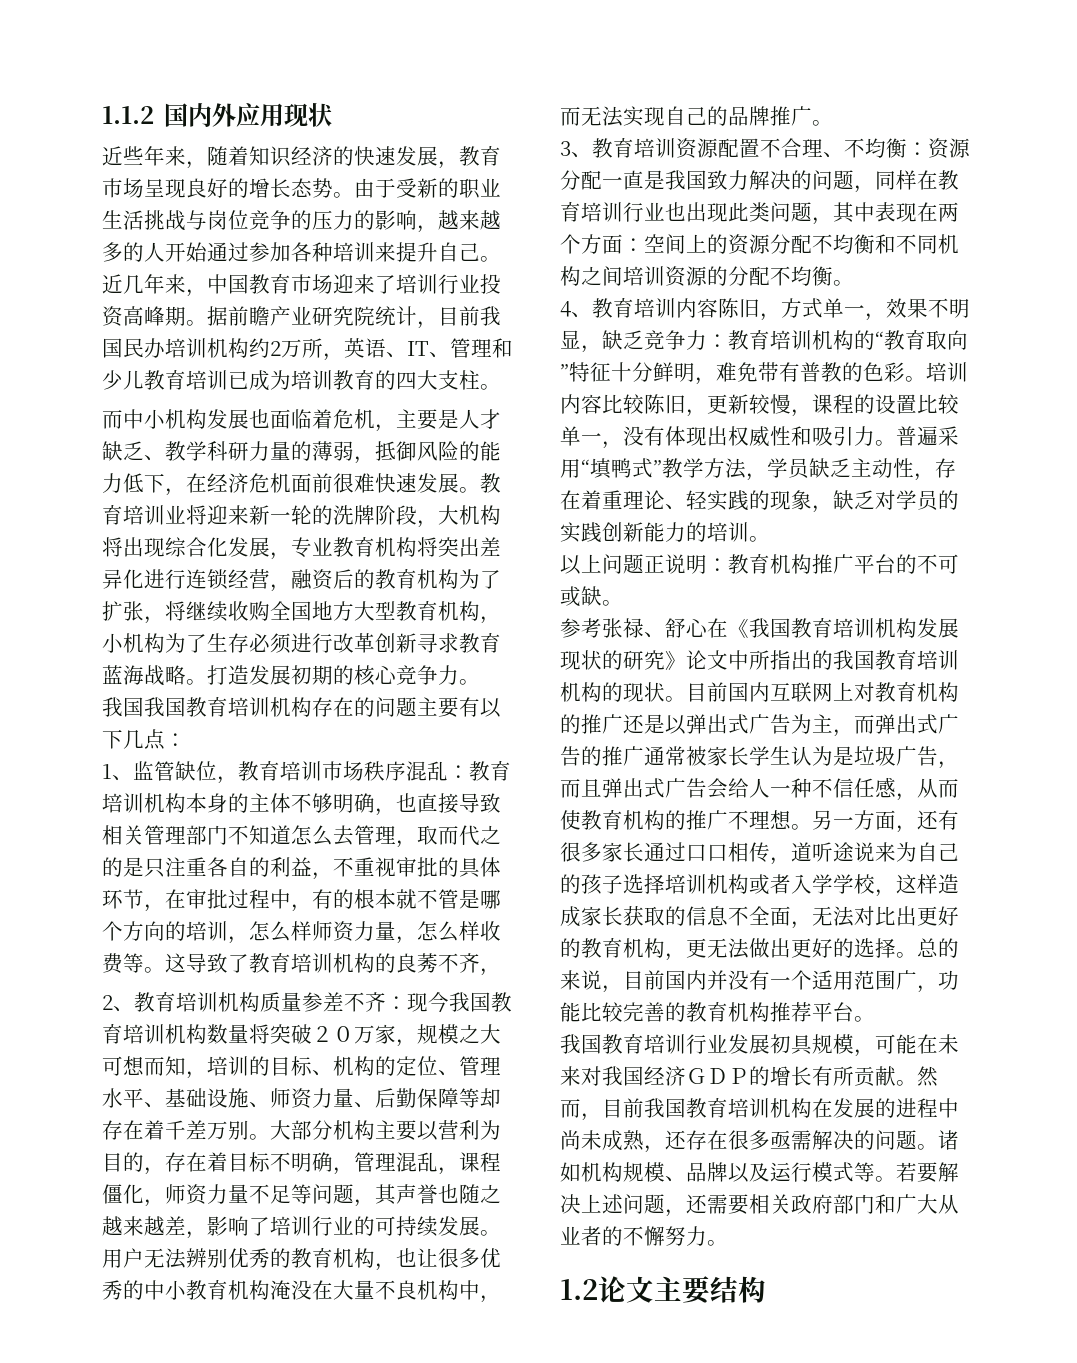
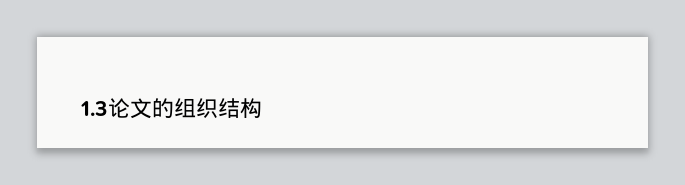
[102,103,334,127] [102,146,501,169] [102,178,501,199] [102,210,501,233] [102,242,501,262] [102,274,501,297] [102,306,501,329] [102,338,513,361] [102,370,501,391] [102,409,501,432] [102,441,501,464] [102,473,501,496] [102,505,501,528] [102,537,501,560] [102,569,501,592] [102,601,501,624] [102,633,501,654] [102,665,480,686] [102,697,501,718] [102,729,186,750] [102,761,511,784] [102,793,501,816] [102,825,501,848] [102,857,501,880] [102,889,501,912] [102,921,501,944] [102,953,501,976] [102,992,512,1013] [102,1024,501,1047] [102,1056,501,1079] [102,1088,501,1109] [102,1120,501,1141] [102,1152,501,1175] [102,1184,501,1207] [102,1216,501,1239] [102,1248,501,1271] [102,1280,501,1303] [560,106,833,127] [560,138,970,159] [560,170,959,193] [560,202,959,225] [560,234,959,255] [560,266,854,287] [560,298,970,321] [560,330,968,353] [560,362,968,385] [560,394,959,417] [560,426,959,449] [560,458,956,481] [560,490,959,513] [560,522,770,543] [560,554,959,575] [560,586,623,607] [560,618,959,638] [560,650,959,670] [560,682,959,702] [560,714,959,737] [560,746,959,769] [560,777,959,801] [560,810,959,833] [560,842,959,865] [560,874,959,897] [560,906,959,929] [560,938,959,961] [560,970,959,993] [560,1002,875,1022] [560,1034,959,1057] [560,1066,938,1087] [560,1098,959,1121] [560,1130,959,1153] [560,1162,959,1183] [560,1194,959,1217] [560,1226,728,1246] [560,1276,711,1304] 1.1.2国内外应用现状 // 近些年来，随着知识经济的快速发展，教育市场呈现良好的增长态势。由于受新的职业生活挑战与岗位竞争的压力的影响，越来越多的人开始通过参加各种培训来提升自己。近几年来，中国教育市场迎来了培训行业投资高峰期。据前瞻产业研究院统计，目前我国民办培训机构约2万所，英语、IT、管理和少儿教育培训已成为培训教育的四大支柱。 // 而中小机构发展也面临着危机，主要是人才缺乏、教学科研力量的薄弱，抵御风险的能力低下，在经济危机面前很难快速发展。教育培训业将迎来新一轮的洗牌阶段，大机构将出现综合化发展，专业教育机构将突出差异化进行连锁经营，融资后的教育机构为了扩张，将继续收购全国地方大型教育机构，小机构为了生存必须进行改革创新寻求教育蓝海战略。打造发展初期的核心竞争力。 // 我国我国教育培训机构存在的问题主要有以下几点： // 1、监管缺位，教育培训市场秩序混乱：教育培训机构本身的主体不够明确，也直接导致相关管理部门不知道怎么去管理，取而代之的是只注重各自的利益，不重视审批的具体环节，在审批过程中，有的根本就不管是哪个方向的培训，怎么样师资力量，怎么样收费等。这导致了教育培训机构的良莠不齐， // 2、教育培训机构质量参差不齐：现今我国教育培训机构数量将突破２０万家，规模之大可想而知，培训的目标、机构的定位、管理水平、基础设施、师资力量、后勤保障等却存在着千差万别。大部分机构主要以营利为目的，存在着目标不明确，管理混乱，课程僵化，师资力量不足等问题，其声誉也随之越来越差，影响了培训行业的可持续发展。用户无法辨别优秀的教育机构，也让很多优秀的中小教育机构淹没在大量不良机构中，而无法实现自己的品牌推广。 // 3、教育培训资源配置不合理、不均衡：资源分配一直是我国致力解决的问题，同样在教育培训行业也出现此类问题，其中表现在两个方面：空间上的资源分配不均衡和不同机构之间培训资源的分配不均衡。 // 4、教育培训内容陈旧，方式单一，效果不明显，缺乏竞争力：教育培训机构的“教育取向”特征十分鲜明，难免带有普教的色彩。培训内容比较陈旧，更新较慢，课程的设置比较单一，没有体现出权威性和吸引力。普遍采用“填鸭式”教学方法，学员缺乏主动性，存在着重理论、轻实践的现象，缺乏对学员的实践创新能力的培训。 // 以上问题正说明：教育机构推广平台的不可或缺。 // 参考张禄、舒心在《我国教育培训机构发展现状的研究》论文中所指出的我国教育培训机构的现状。目前国内互联网上对教育机构的推广还是以弹出式广告为主，而弹出式广告的推广通常被家长学生认为是垃圾广告，而且弹出式广告会给人一种不信任感，从而使教育机构的推广不理想。另一方面，还有很多家长通过口口相传，道听途说来为自己的孩子选择培训机构或者入学学校，这样造成家长获取的信息不全面，无法对比出更好的教育机构，更无法做出更好的选择。总的来说，目前国内并没有一个适用范围广，功能比较完善的教育机构推荐平台。 // 我国教育培训行业发展初具规模，可能在未来对我国经济ＧＤＰ的增长有所贡献。然而，目前我国教育培训机构在发展的进程中尚未成熟，还存在很多亟需解决的问题。诸如机构规模、品牌以及运行模式等。若要解决上述问题，还需要相关政府部门和广大从业者的不懈努力。 // 1.2论文主要 -> [80,98,218,119] 1.3论文的组织

